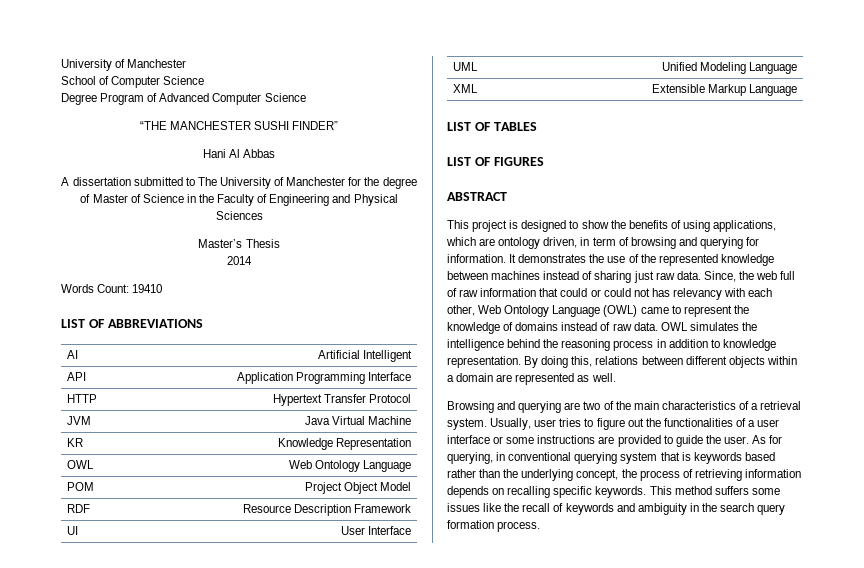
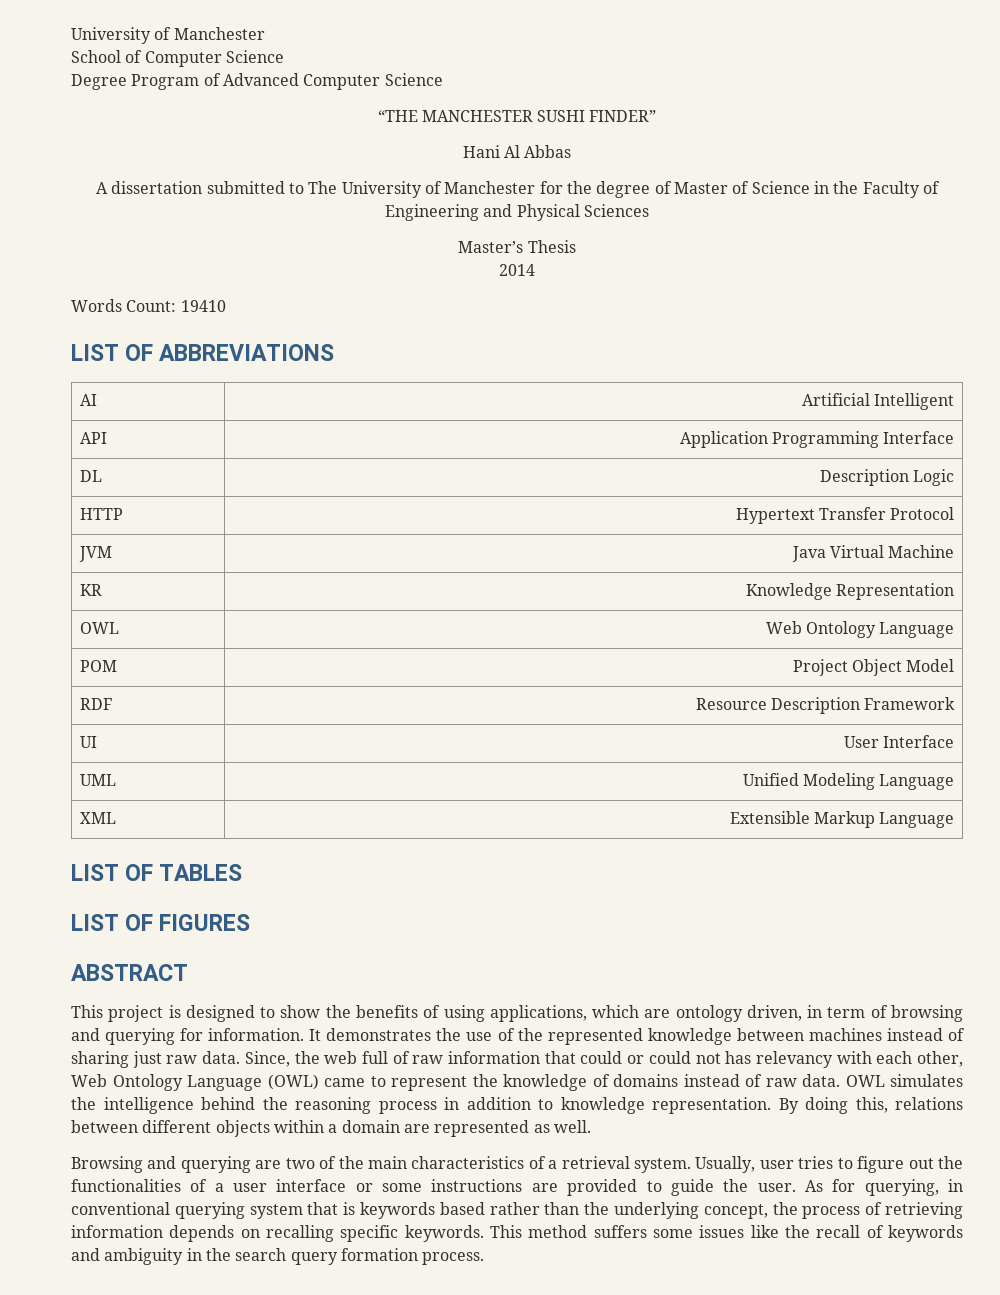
(411, 376) none -> [79,470,102,482] [820,469,955,486] // DL | Description Logic

